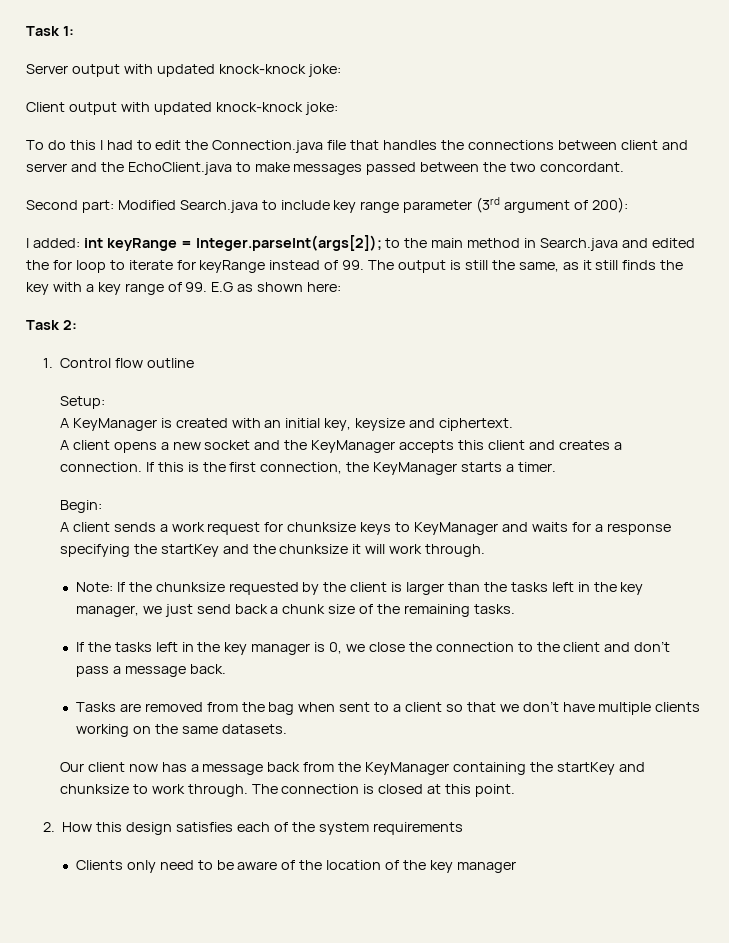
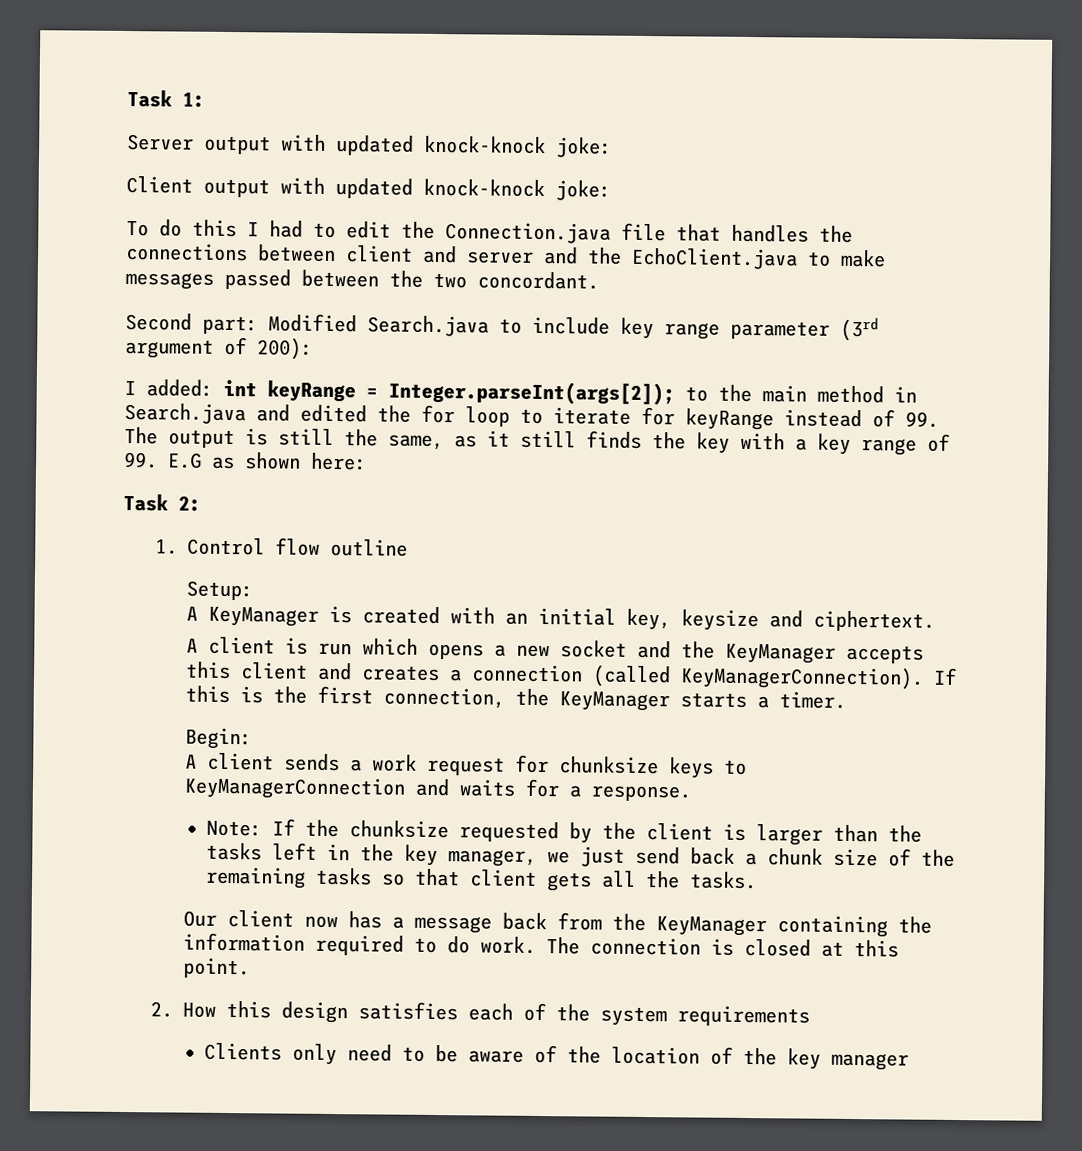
(110, 445) none -> [284,637,418,656] is run which
[59,462,142,472] connection. -> [470,664,924,690] connection (called KeyManagerConnection).
[414,522,499,535] KeyManager -> [183,776,406,800] KeyManagerConnection
[606,523,671,535] [59,544,486,557] response specifying the startKey and the chunksize it will work through. -> [590,785,691,802] response.
[473,604,515,614] [75,641,671,655] [75,664,226,677] [75,701,701,715] [75,724,287,737] tasks. // If the tasks left in the key manager is 0, we close the connection to the client and don’t pass a message back. // Tasks are removed from the bag when sent to a client so that we don’t have multiple clients working on the same datasets. -> [315,867,757,892] tasks so that client gets all the tasks.
[556,762,645,775] [59,784,248,797] startKey and chunksize to work through. -> [182,932,536,956] information required to do work.

